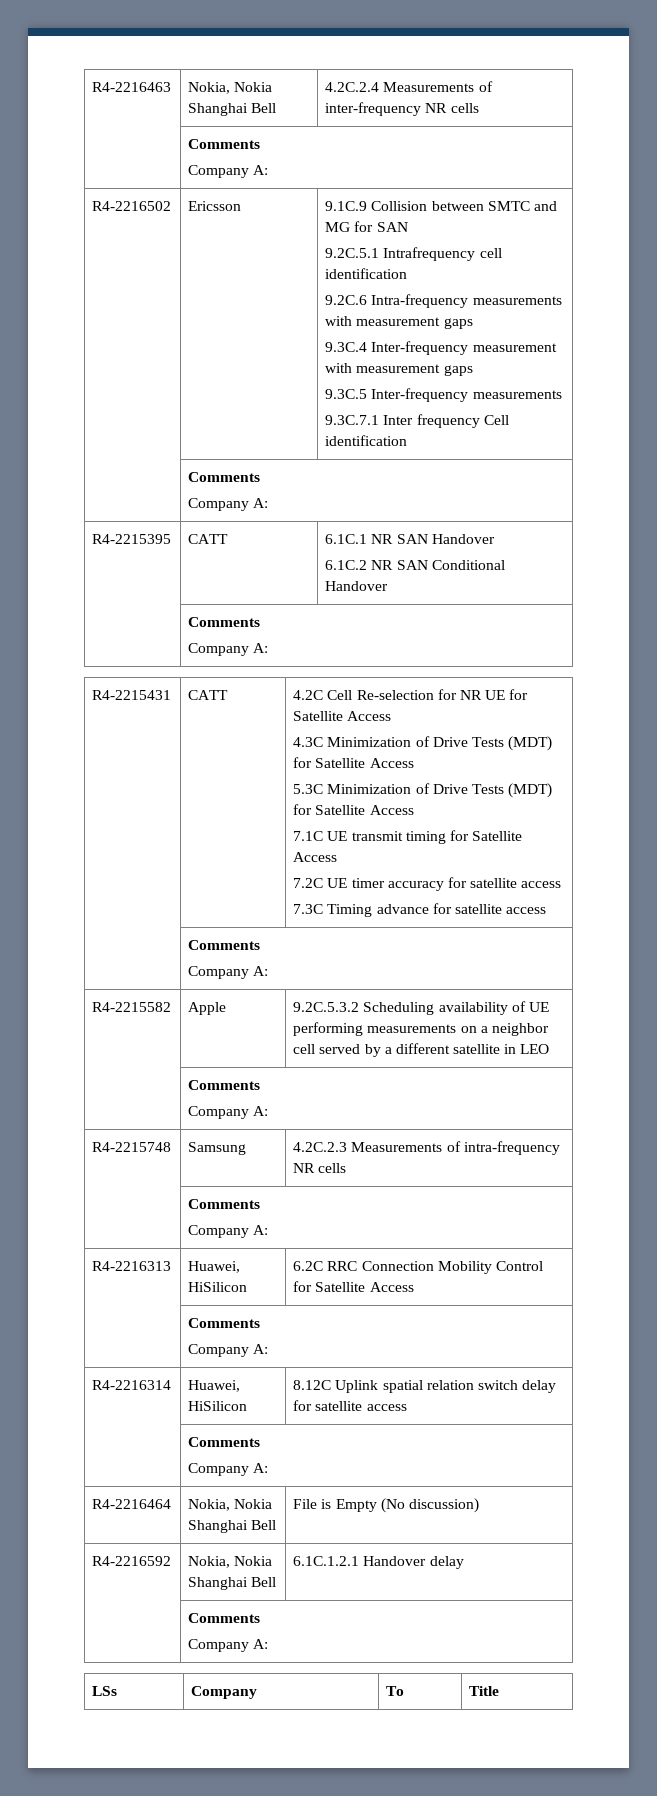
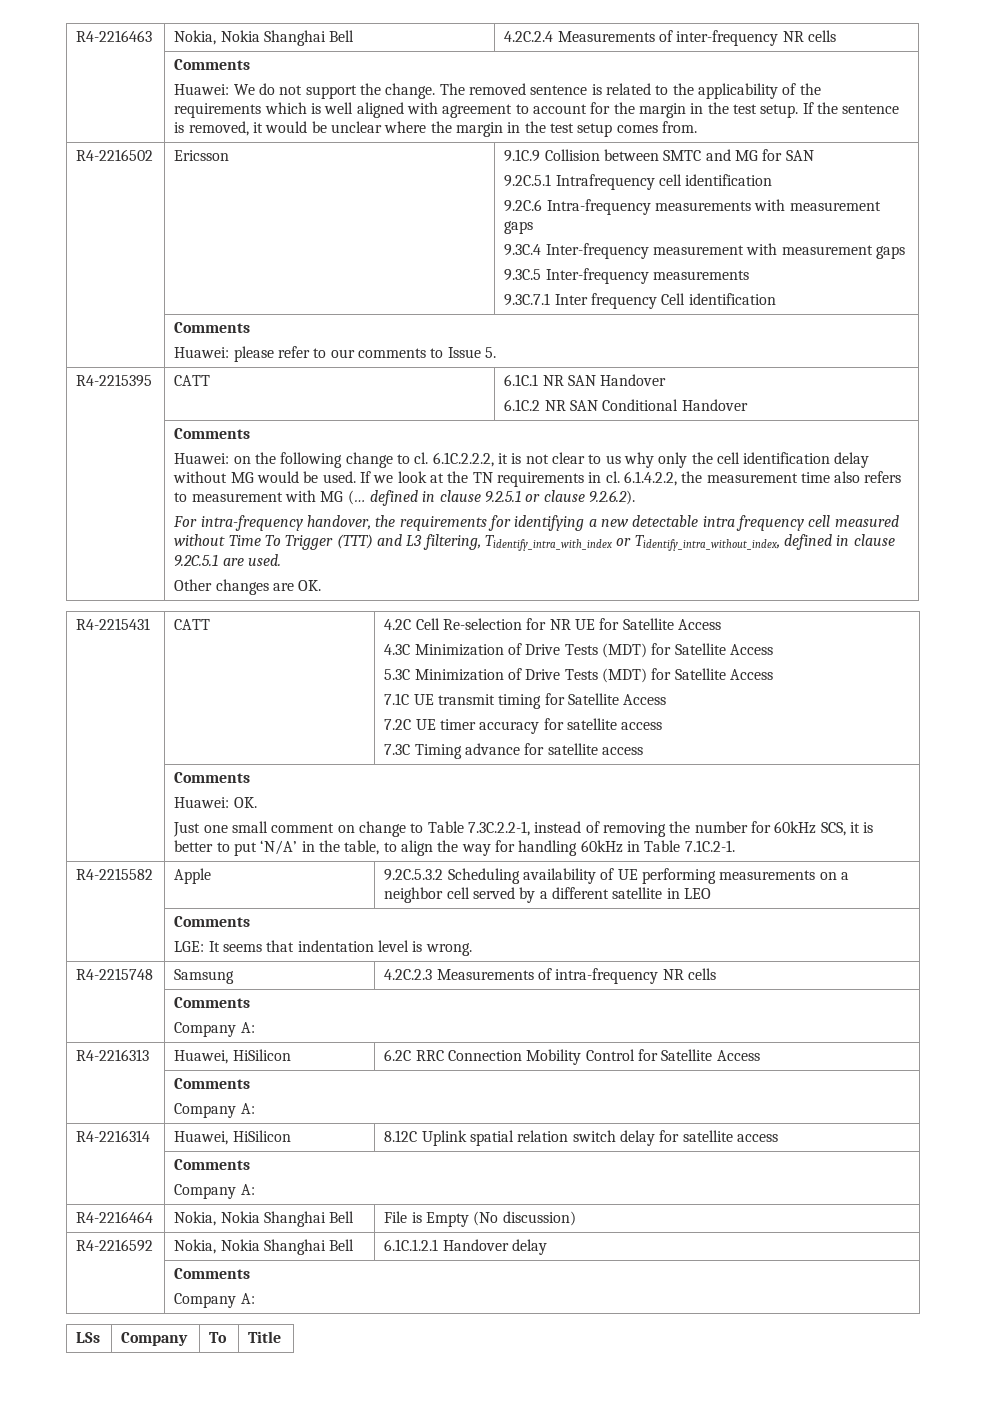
[188,165,269,178] Company A: -> [174,83,821,99] [174,102,900,118] [174,121,697,137] Huawei: We do not support the change. The removed sentence is related to the applicability of the requirements which is well aligned with agreement to account for the margin in the test setup. If the sentence is removed, it would be unclear where the margin in the test setup comes from.
[188,498,269,511] Company A: -> [174,346,496,362] Huawei: please refer to our comments to Issue 5.
[188,643,269,656] Company A: -> [174,452,870,468] [173,471,902,487] [174,490,635,506] [173,515,899,531] [174,534,895,551] [174,554,282,567] [174,579,322,595] Huawei: on the following change to cl. 6.1C.2.2.2, it is not clear to us why only the cell identification delay without MG would be used. If we look at the TN requirements in cl. 6.1.4.2.2, the measurement time also refers to measurement with MG (… defined in clause 9.2.5.1 or clause 9.2.6.2). // For intra-frequency handover, the requirements for identifying a new detectable intra frequency cell measured without Time To Trigger (TTT) and L3 filtering, Tidentify_intra_with_index or Tidentify_intra_without_index, defined in clause 9.2C.5.1 are used. // Other changes are OK.
[188,966,269,979] Company A: -> [174,797,257,808] [173,821,874,837] [174,840,735,856] Huawei: OK. // Just one small comment on change to Table 7.3C.2.2-1, instead of removing the number for 60kHz SCS, it is better to put ‘N/A’ in the table, to align the way for handling 60kHz in Table 7.1C.2-1.
[188,1106,269,1119] Company A: -> [174,940,472,956] LGE: It seems that indentation level is wrong.

